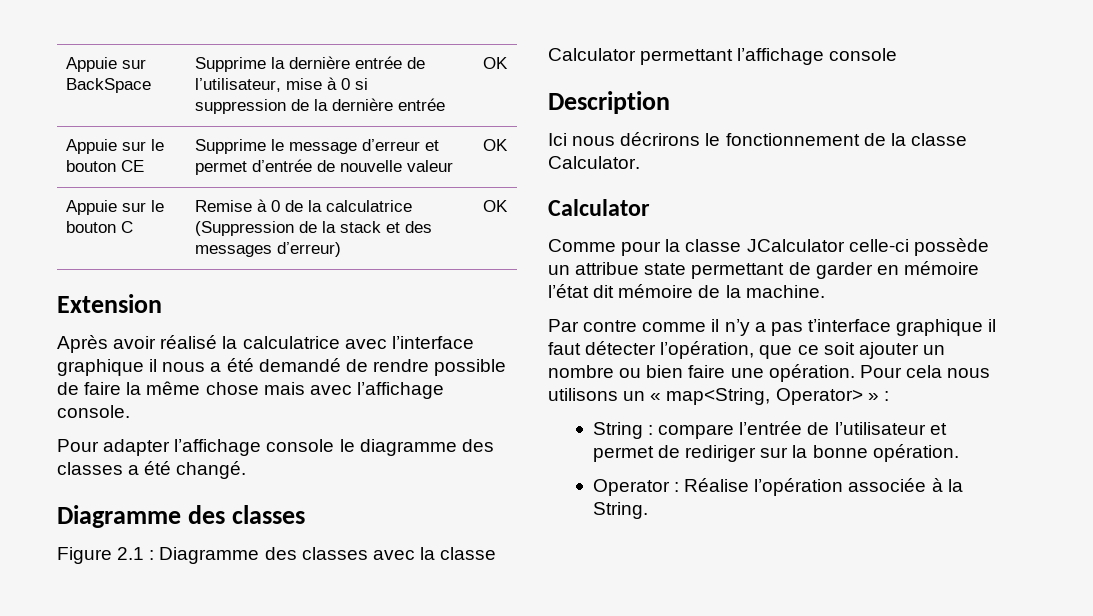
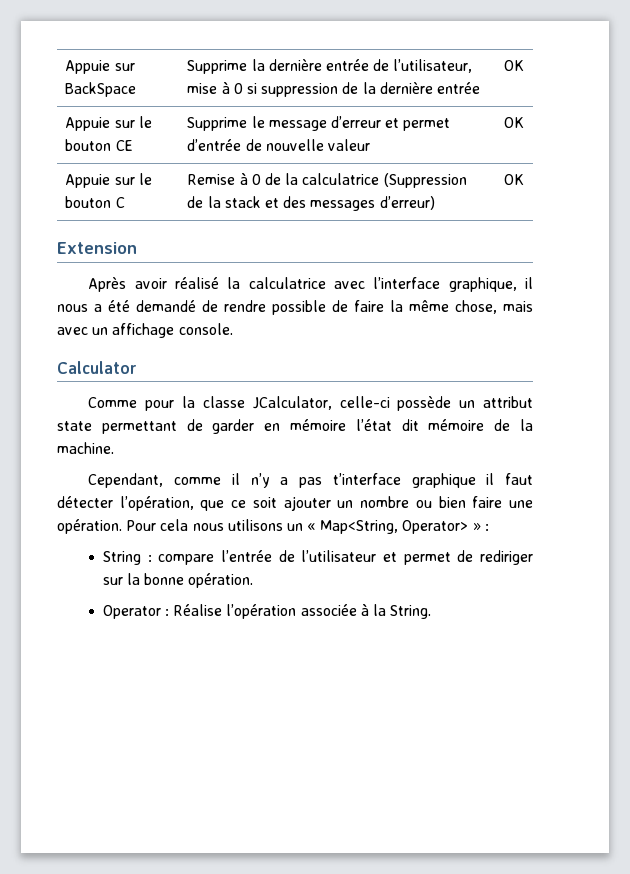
[57,359,144,376] graphique -> [448,277,517,292] graphique,
[205,382,259,395] chose -> [455,300,497,314] chose,
[356,382,444,399] l’affichage -> [92,323,175,338] un affichage
[57,439,494,456] [57,461,247,479] [57,505,305,528] [57,547,497,564] [548,48,898,65] [548,91,670,114] [548,132,967,146] [548,156,640,169] // Pour adapter l’affichage console le diagramme des classes a été changé. // Diagramme des classes // Figure 2.1 : Diagramme des classes avec la classe Calculator permettant l’affichage console // Description // Ici nous décrirons le fonctionnement de la classe Calculator. -> (233, 329) none
[746,239,845,252] JCalculator -> [252,396,332,410] JCalculator,
[575,262,640,275] attribue -> [482,396,533,408] attribut
[548,319,638,332] Par contre -> [88,473,164,488] Cependant,
[666,388,771,405] map<String, -> [320,520,399,534] Map<String,

